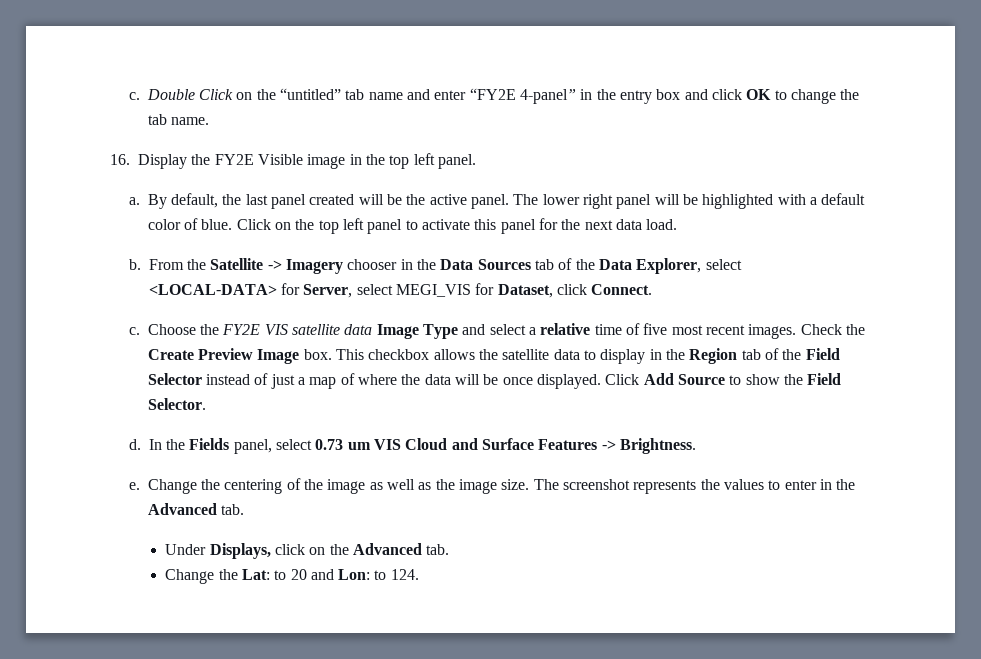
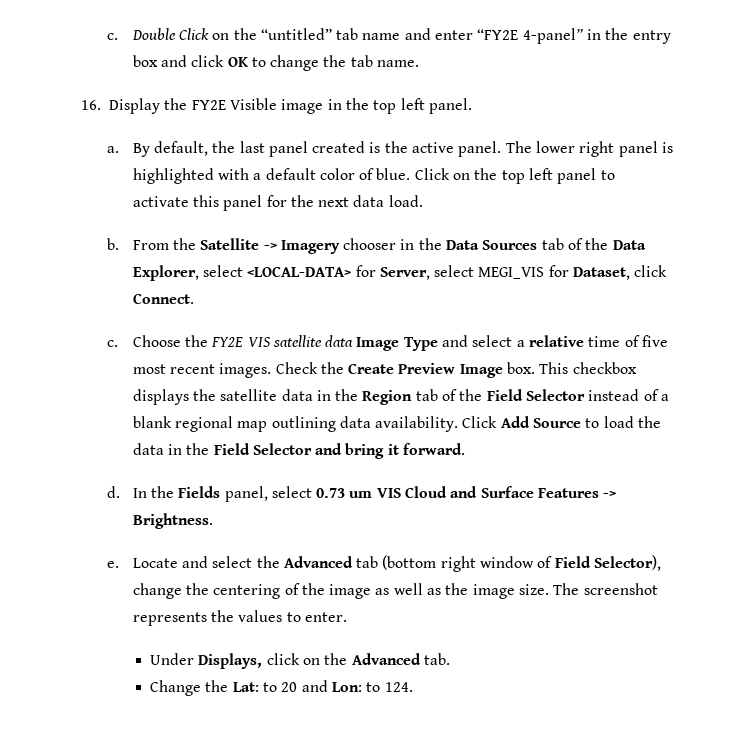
[358,194,403,205] will be -> [369,142,381,153] is
[654,194,698,205] will be -> [662,142,674,153] is
[433,349,475,360] allows -> [132,389,189,405] displays
[584,349,646,364] to display -> (313, 395) none
[270,373,842,389] [147,398,206,410] just a map of where the data will be once displayed. Click Add Source to show the Field Selector. -> [661,394,670,401] [132,416,662,432] [132,443,466,459] a blank regional map outlining data availability. Click Add Source to load the data in the Field Selector and bring it forward.
[147,479,197,494] Change -> [132,555,662,572] [132,583,182,599] Locate and select the Advanced tab (bottom right window of Field Selector), change
[784,479,856,490] [147,503,245,515] enter in the Advanced tab. -> [304,612,347,622] enter.

